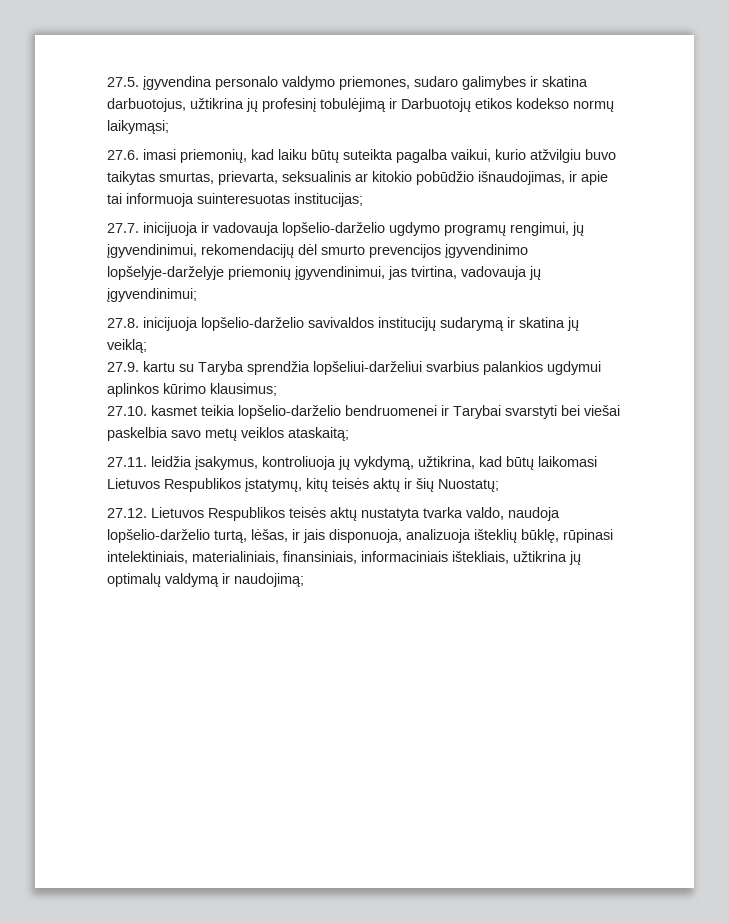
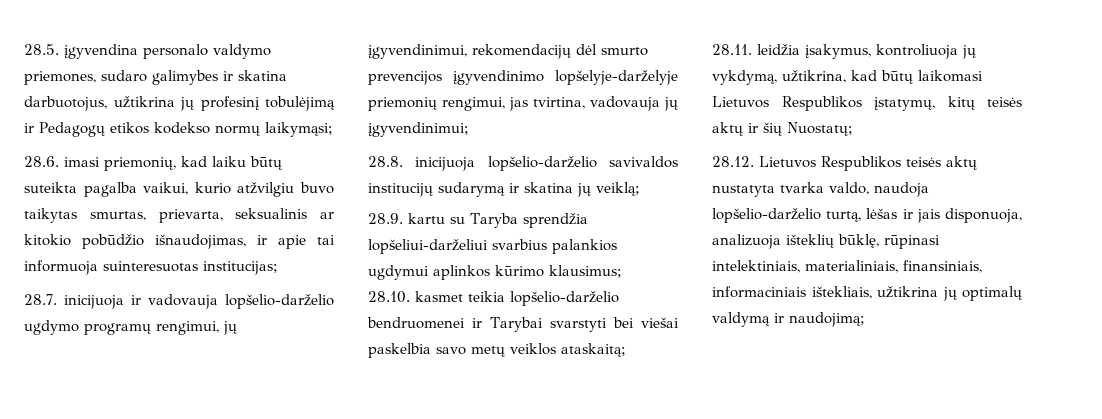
[107,77,139,87] 27.5. -> [24,44,59,55] 28.5.
[401,98,471,112] Darbuotojų -> [39,122,105,137] Pedagogų
[107,150,139,160] 27.6. -> [24,156,59,167] 28.6.
[107,223,139,233] 27.7. -> [24,294,57,305] 28.7.
[295,266,385,280] įgyvendinimui, -> [442,97,505,111] rengimui,
[107,318,139,328] 27.8. -> [368,156,403,167] 28.8.
[107,362,139,372] 27.9. -> [368,213,403,224] 28.9.
[107,406,147,416] 27.10. -> [368,291,410,303] 28.10.
[107,457,147,467] 27.11. -> [712,44,752,55] 28.11.
[107,508,147,518] 27.12. -> [712,156,754,167] 28.12.
[251,529,288,542] lėšas, -> [866,208,898,219] lėšas

